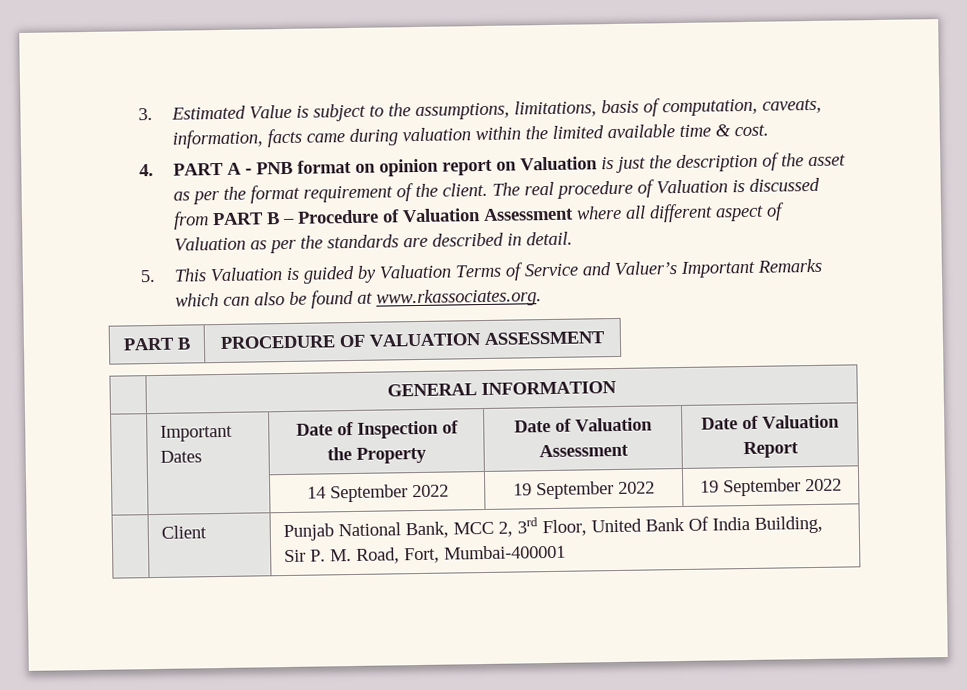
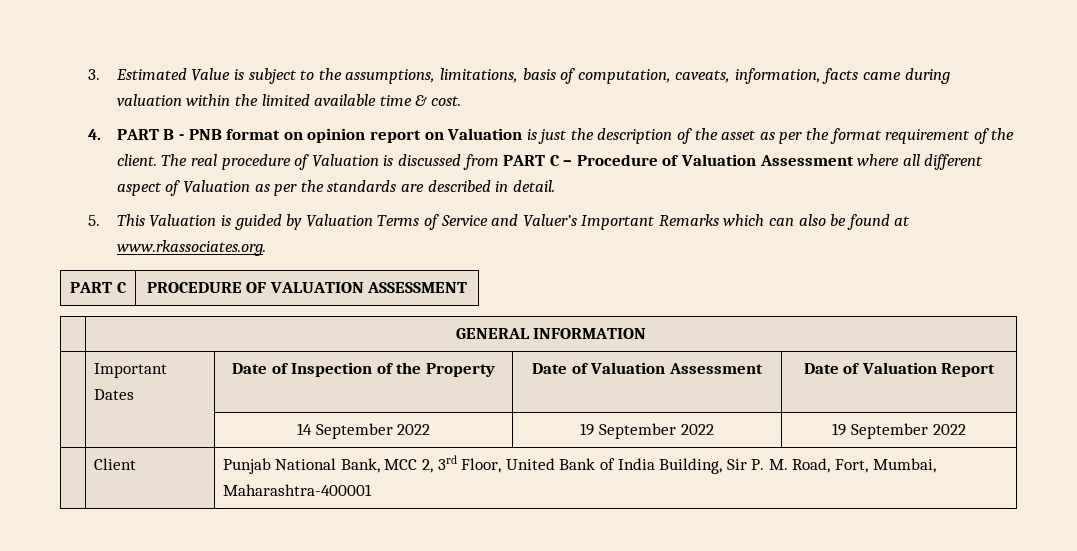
[226,162,242,175] A -> [163,129,175,140] B
[265,212,280,225] B -> [549,155,560,166] C
[177,337,191,350] B -> [116,282,127,293] C
[687,516,709,531] Of -> [599,458,615,470] of
[443,544,566,560] Mumbai-400001 -> [872,458,936,473] [222,484,372,496] Mumbai, Maharashtra-400001

